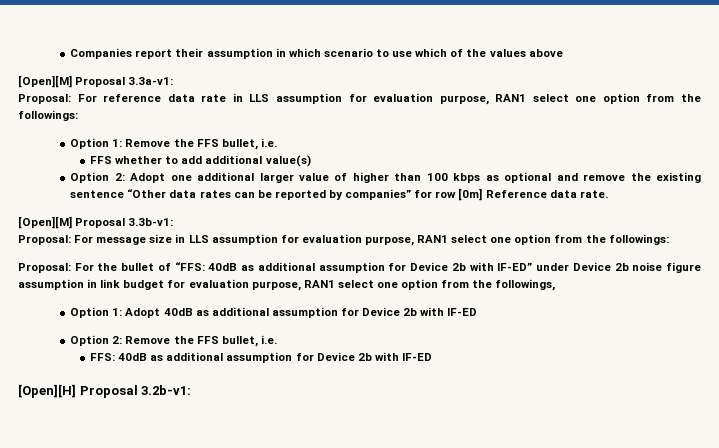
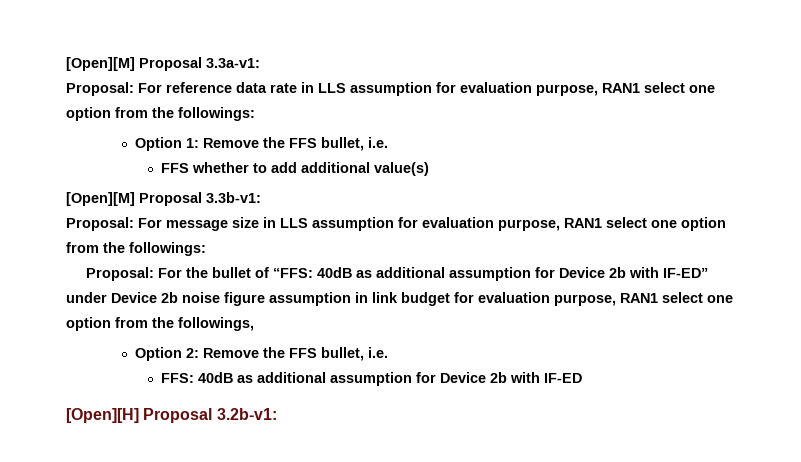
[70,48,563,59] Companies report their assumption in which scenario to use which of the values above // -> (66, 64) none
[70,172,701,183] [70,188,608,201] // Option 2: Adopt one additional larger value of higher than 100 kbps as optional and remove the existing sentence “Other data rates can be reported by companies” for row [0m] Reference data rate. -> (430, 169) none
[70,307,478,318] // Option 1: Adopt 40dB as additional assumption for Device 2b with IF-ED -> (254, 324) none

